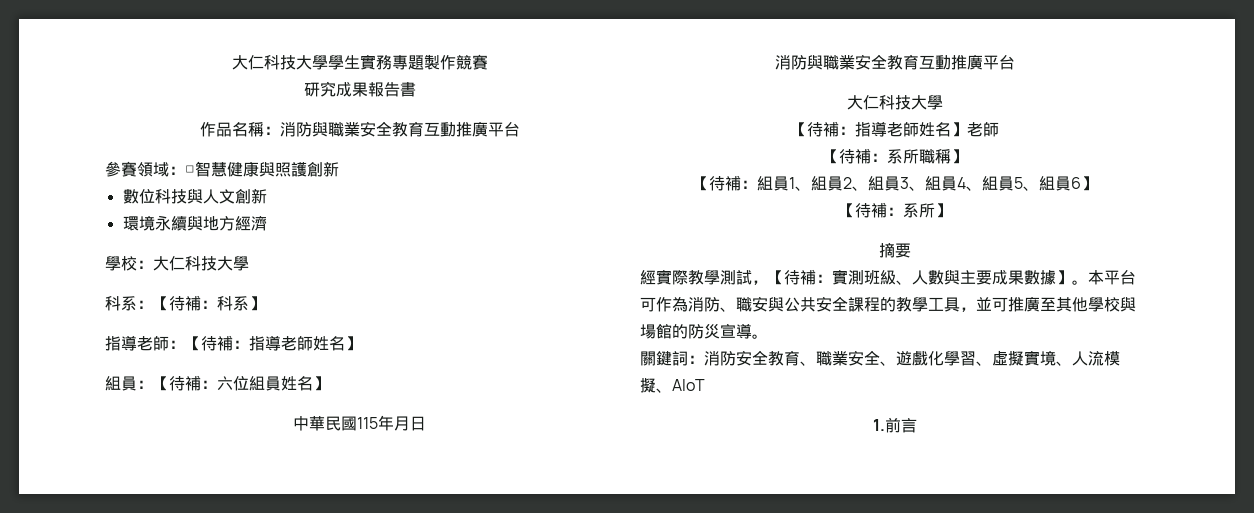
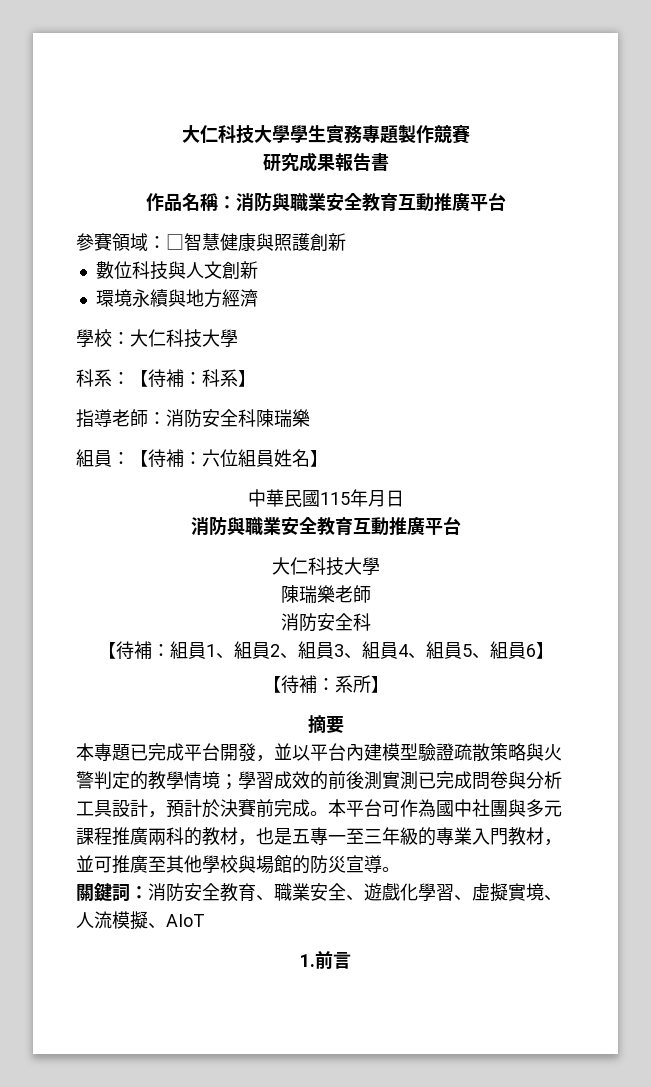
[185,335,361,351] 【待補：指導老師姓名】 -> [166,409,310,428] 消防安全科陳瑞樂
[790,121,999,137] [822,148,967,164] 【待補：指導老師姓名】老師 // 【待補：系所職稱】 -> [280,585,371,603] [280,613,371,632] 陳瑞樂老師 // 消防安全科
[640,269,1136,285] [640,296,960,312] 經實際教學測試，【待補：實測班級、人數與主要成果數據】。本平台可作為消防、職安與公共安全課程的教學工具 -> [76,743,562,762] [76,771,562,790] [76,799,562,818] [76,827,544,846] 本專題已完成平台開發，並以平台內建模型驗證疏散策略與火警判定的教學情境；學習成效的前後測實測已完成問卷與分析工具設計，預計於決賽前完成。本平台可作為國中社團與多元課程推廣兩科的教材，也是五專一至三年級的專業入門教材

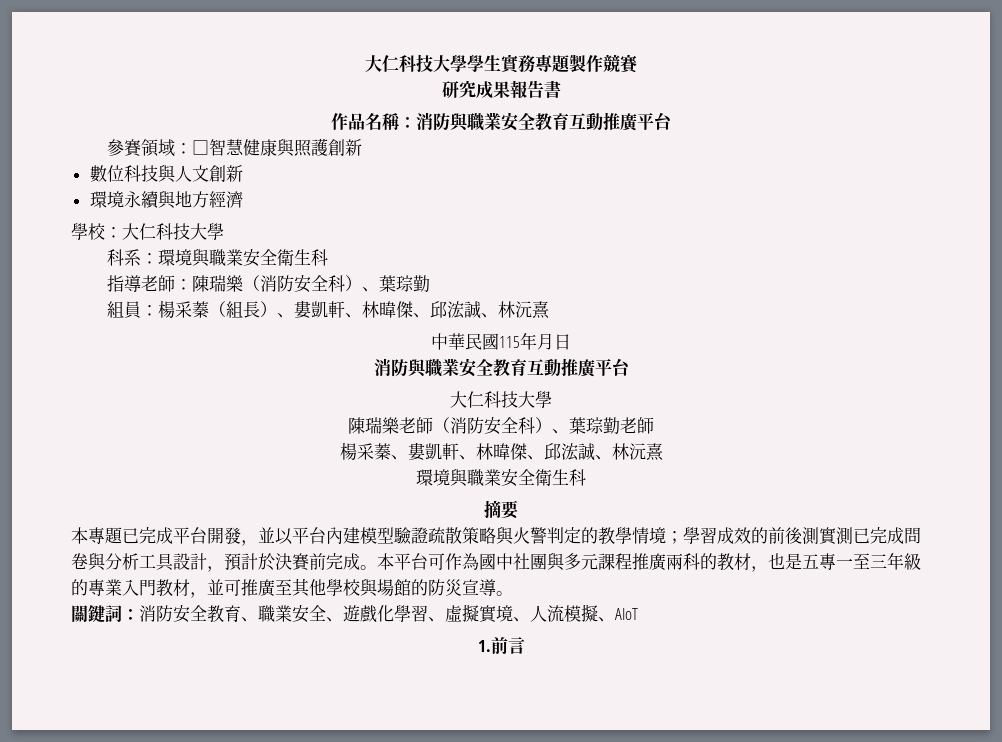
[130,369,256,388] 【待補：科系】 -> [157,249,328,267] 環境與職業安全衛生科
[166,409,310,428] 消防安全科陳瑞樂 -> [191,275,430,293] 陳瑞樂（消防安全科）、葉琮勤
[130,449,328,468] 【待補：六位組員姓名】 -> [157,300,549,319] 楊采蓁（組長）、婁凱軒、林暐傑、邱浤誠、林沅熹
[280,613,371,632] [97,641,554,660] [262,675,389,694] // 消防安全科 // 【待補：組員1、組員2、組員3、組員4、組員5、組員6】 // 【待補：系所】 -> [433,417,654,435] [339,442,663,461] [416,469,586,487] （消防安全科）、葉琮勤老師 // 楊采蓁、婁凱軒、林暐傑、邱浤誠、林沅熹 // 環境與職業安全衛生科

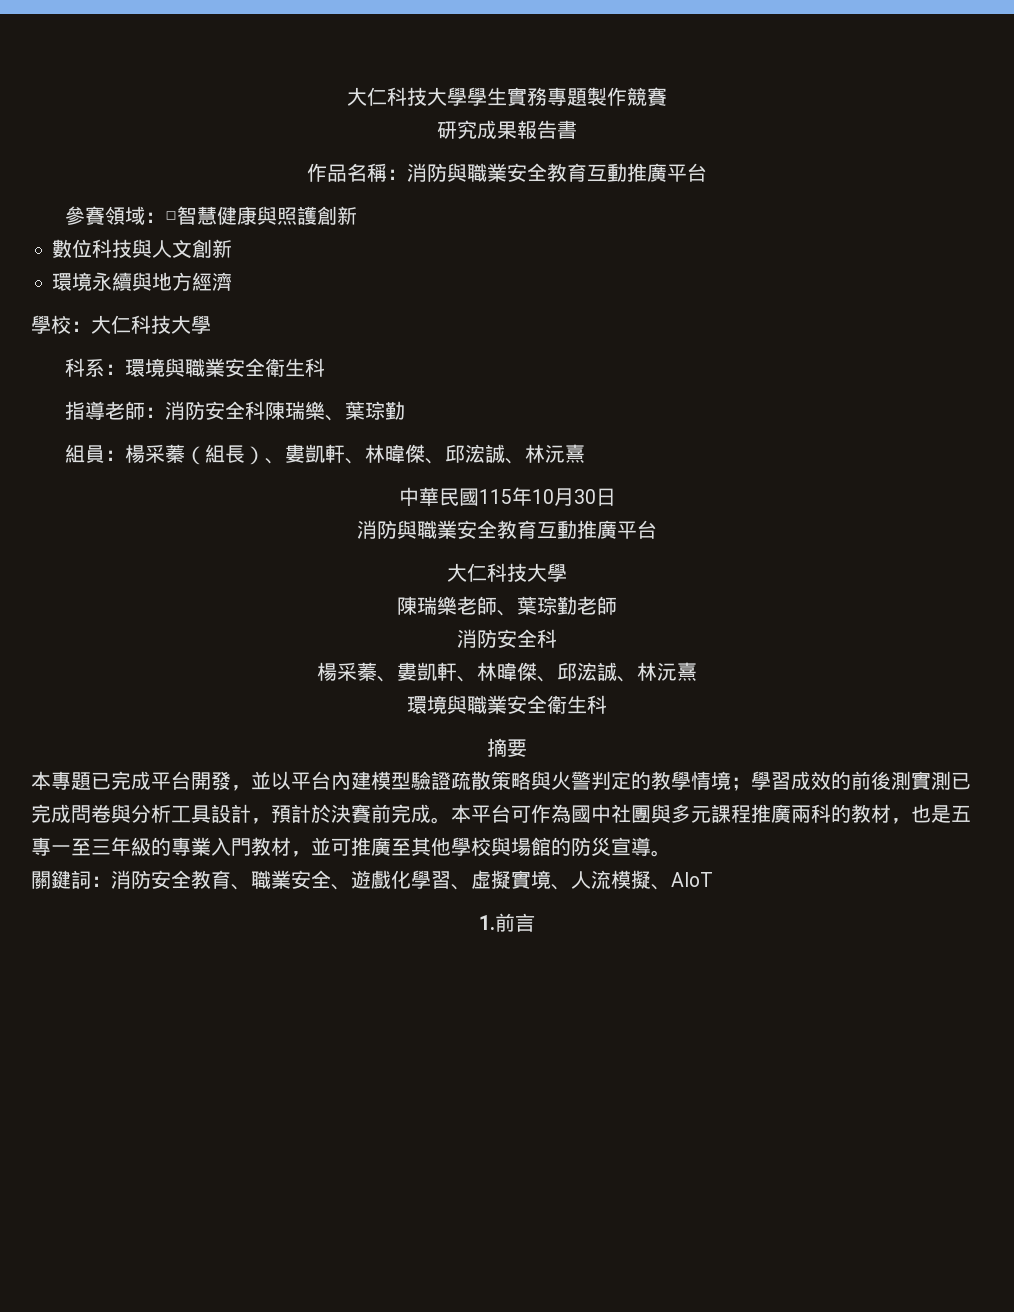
[191,275,362,293] 陳瑞樂（消防安全科） -> [165,401,326,420] 消防安全科陳瑞樂
[537,333,554,350] 月 -> [531,488,596,506] 10月30
[433,417,552,435] （消防安全科） -> (497, 605) none
(654, 425) none -> [457,629,557,648] // 消防安全科

